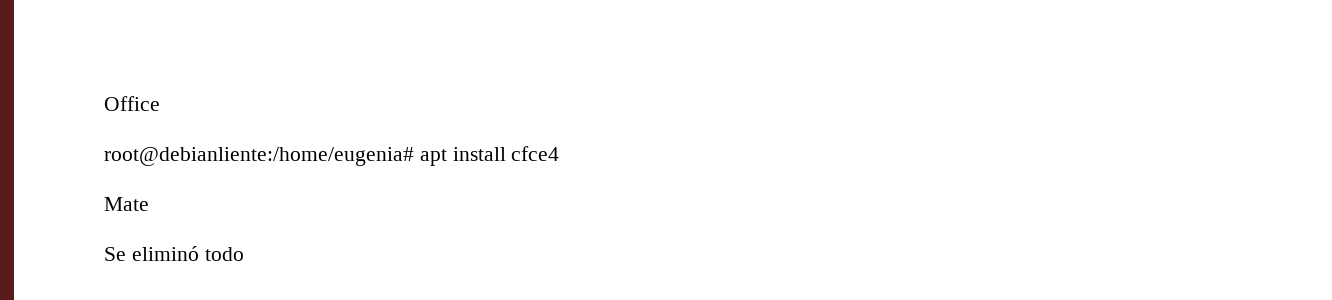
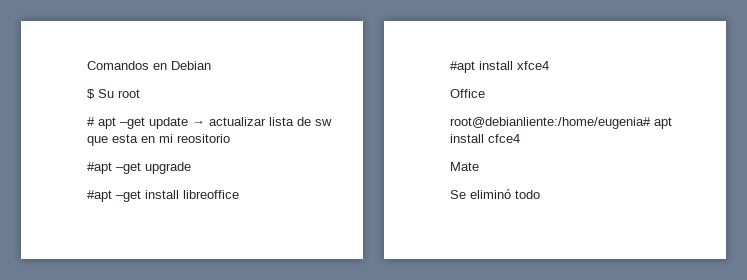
(104, 103) none -> [87,61,211,70] [87,89,140,99] [87,117,332,129] [87,134,230,146] [87,162,191,174] [87,190,239,202] [450,61,549,73] Comandos en Debian // $ Su root // # apt –get update → actualizar lista de sw que esta en mi reositorio // #apt –get upgrade // #apt –get install libreoffice // #apt install xfce4 //

